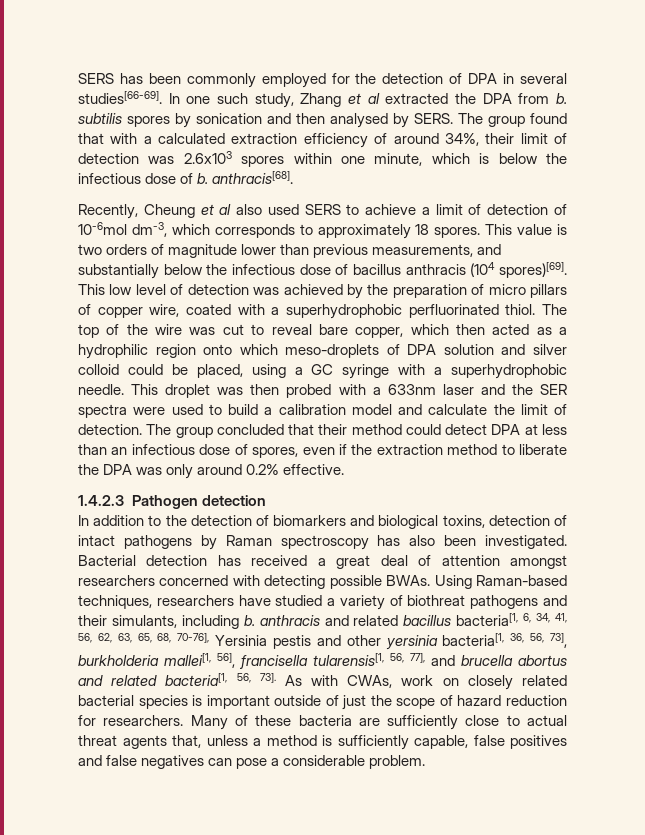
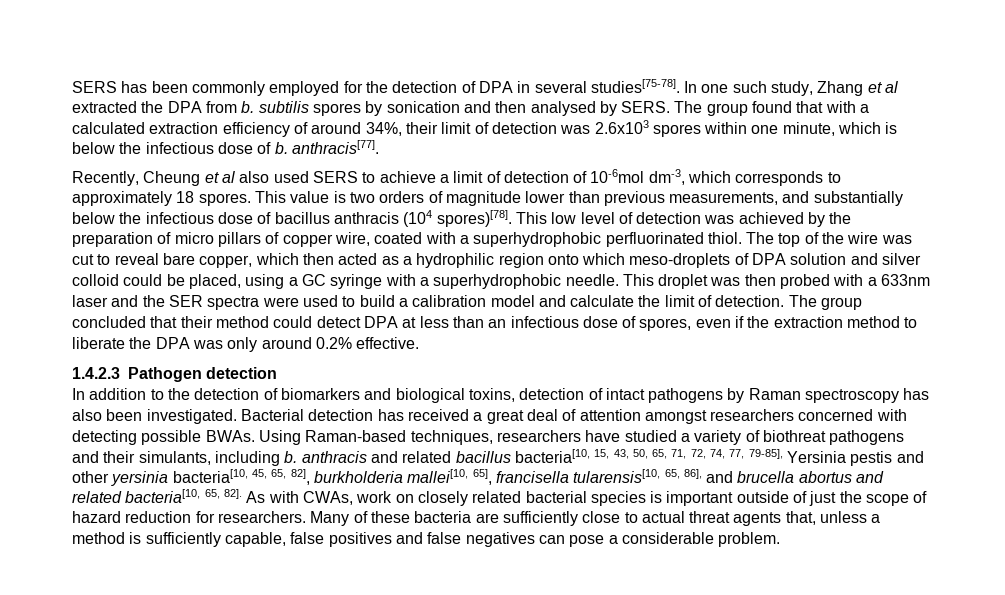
[78,91,162,104] studies[66-69]. -> [590,79,680,93] studies[75-78].
[212,171,294,184] anthracis[68]. -> [291,140,379,154] anthracis[77].
[499,262,567,278] spores)[69]. -> [436,210,512,227] spores)[78].
[456,613,568,626] [78,633,210,643] bacteria[1, 6, 34, 41, 56, 62, 63, 65, 68, 70-76], -> [514,449,783,463] bacteria[10, 15, 43, 50, 65, 71, 72, 74, 77, 79-85],
[442,633,567,648] [78,653,425,669] bacteria[1, 36, 56, 73], burkholderia mallei[1, 56], francisella tularensis[1, 56, 77], -> [172,469,702,485] bacteria[10, 45, 65, 82], burkholderia mallei[10, 65], francisella tularensis[10, 65, 86],
[165,673,276,686] bacteria[1, 56, 73]. -> [125,489,242,503] bacteria[10, 65, 82].

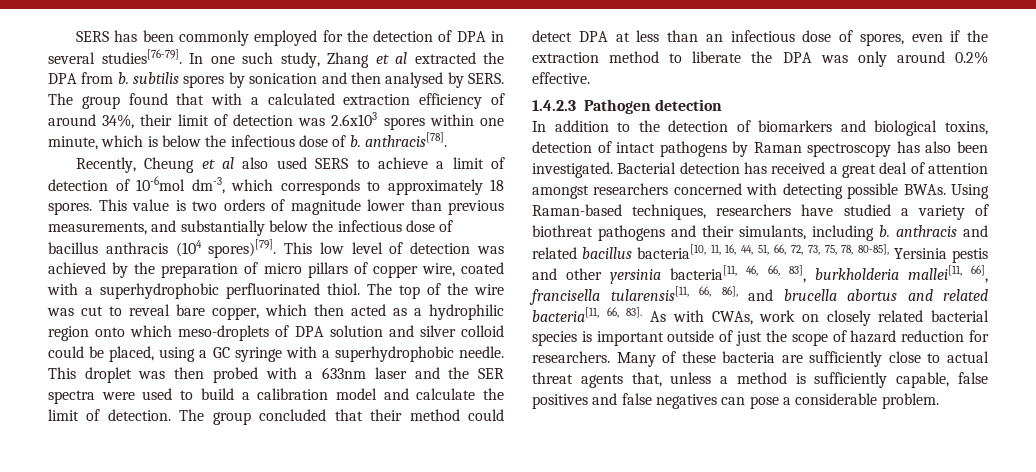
[590,79,680,93] studies[75-78]. -> [101,49,182,64] studies[76-79].
[291,140,379,154] anthracis[77]. -> [364,132,447,147] anthracis[78].
[436,210,512,227] spores)[78]. -> [208,239,277,258] spores)[79].
[594,449,783,459] 15, 43, 50, 65, 71, 72, 74, 77, 79-85], -> [710,244,890,255] 11, 16, 44, 51, 66, 72, 73, 75, 78, 80-85],
[172,469,680,485] bacteria[10, 45, 65, 82], burkholderia mallei[10, 65], francisella tularensis[10, 65, -> [670,265,988,283] [529,286,711,305] bacteria[11, 46, 66, 83], burkholderia mallei[11, 66], francisella tularensis[11, 66,
[125,489,242,503] bacteria[10, 65, 82]. -> [532,307,643,322] bacteria[11, 66, 83].

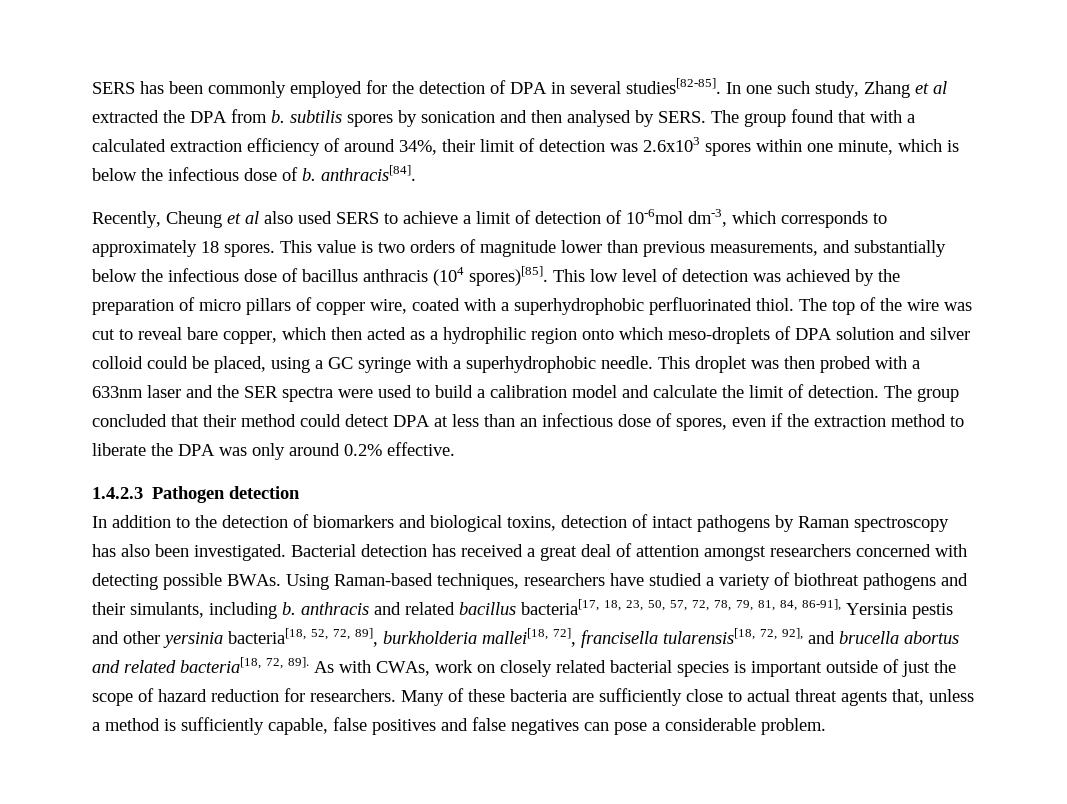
[101,49,182,64] studies[76-79]. -> [626,78,721,94] studies[82-85].
[364,132,447,147] anthracis[78]. -> [321,165,416,181] anthracis[84].
[208,239,277,258] spores)[79]. -> [469,266,548,286] spores)[85].
[636,244,890,259] bacteria[10, 11, 16, 44, 51, 66, 72, 73, 75, 78, 80-85], -> [521,599,841,615] bacteria[17, 18, 23, 50, 57, 72, 78, 79, 81, 84, 86-91],
[670,265,988,283] [529,286,738,305] bacteria[11, 46, 66, 83], burkholderia mallei[11, 66], francisella tularensis[11, 66, 86], -> [228,628,803,648] bacteria[18, 52, 72, 89], burkholderia mallei[18, 72], francisella tularensis[18, 72, 92],
[532,307,643,322] bacteria[11, 66, 83]. -> [180,657,309,673] bacteria[18, 72, 89].

